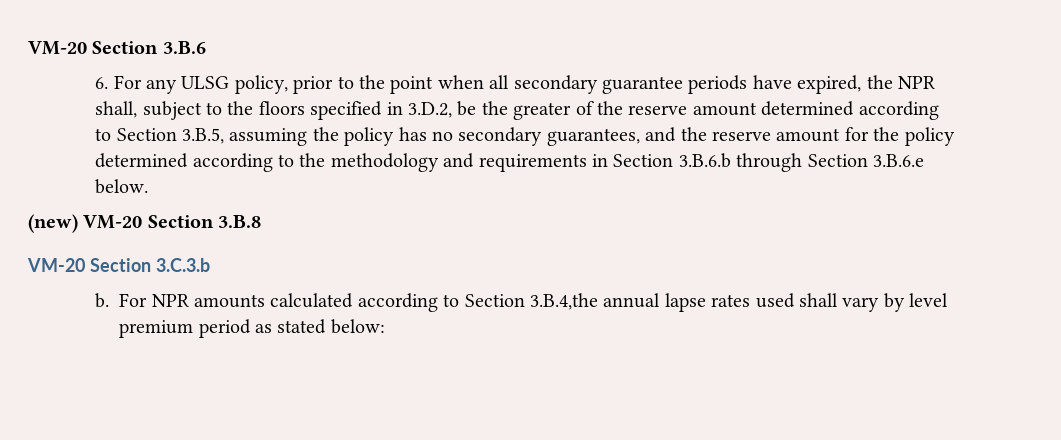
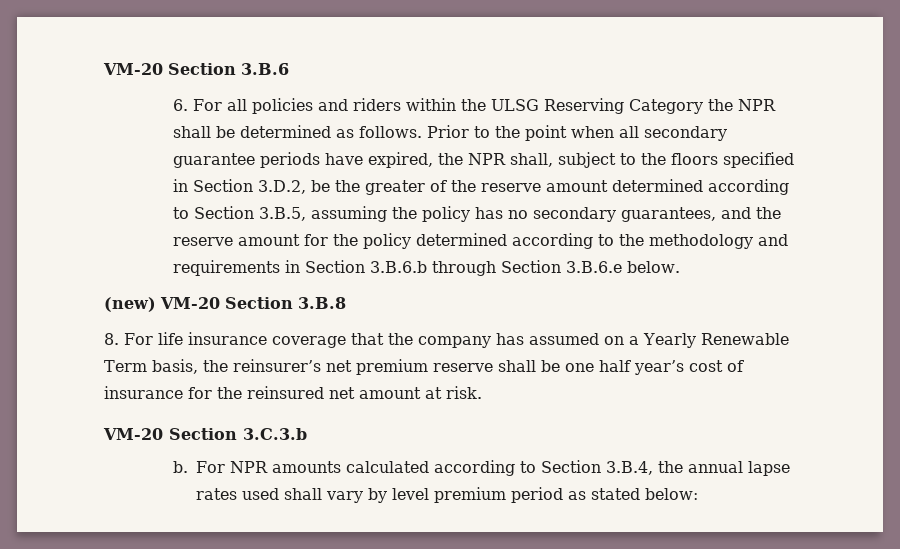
[146,75,334,94] any ULSG policy, prior -> [226,98,776,114] [172,125,469,138] all policies and riders within the ULSG Reserving Category the NPR shall be determined as follows. Prior
(403, 108) none -> [192,179,253,192] Section
(262, 221) none -> [104,332,789,348] [104,359,744,375] [104,386,482,399] // 8. For life insurance coverage that the company has assumed on a Yearly Renewable Term basis, the reinsurer’s net premium reserve shall be one half year’s cost of insurance for the reinsured net amount at risk.
[530,293,599,310] 3.B.4,the -> [605,461,683,475] 3.B.4, the

